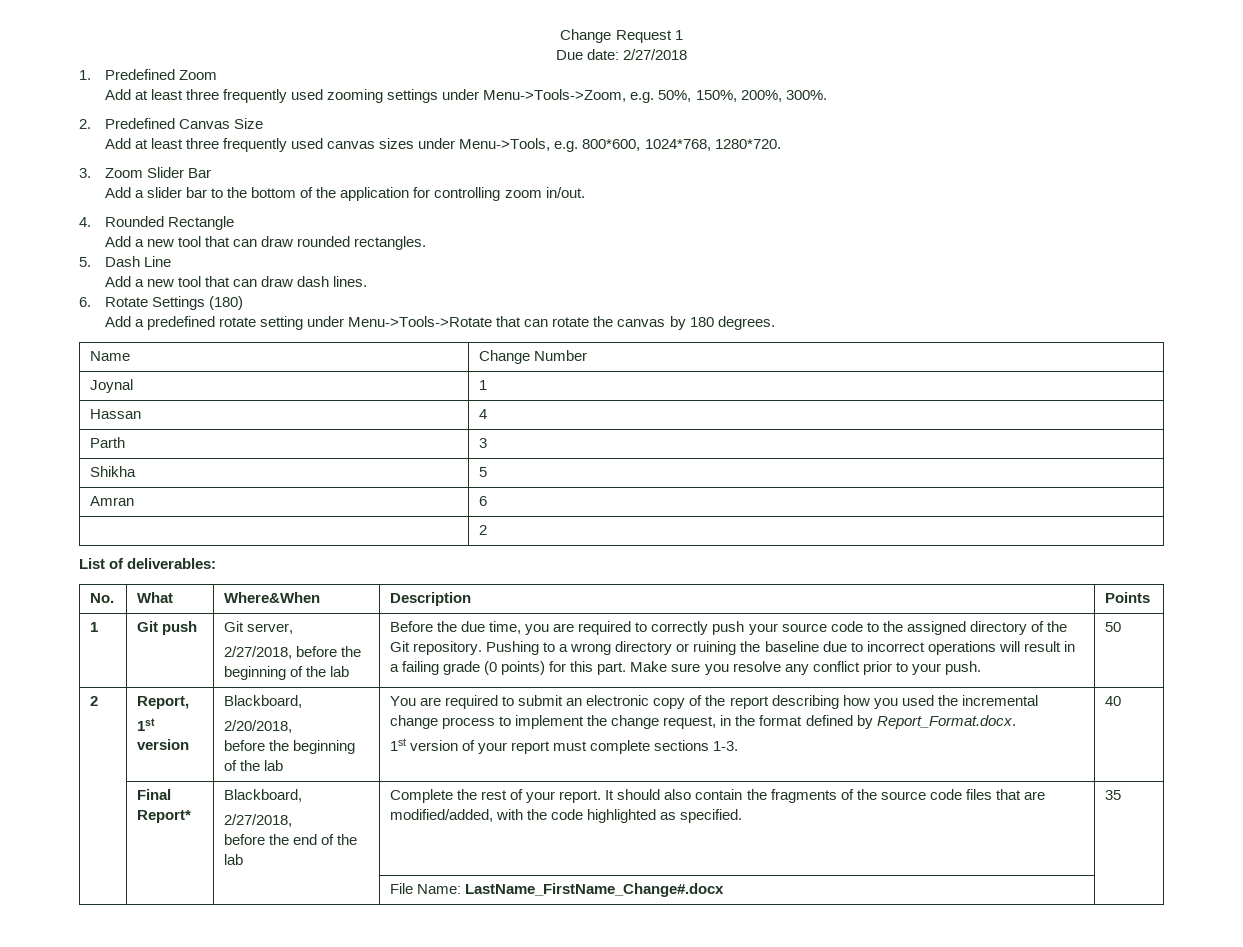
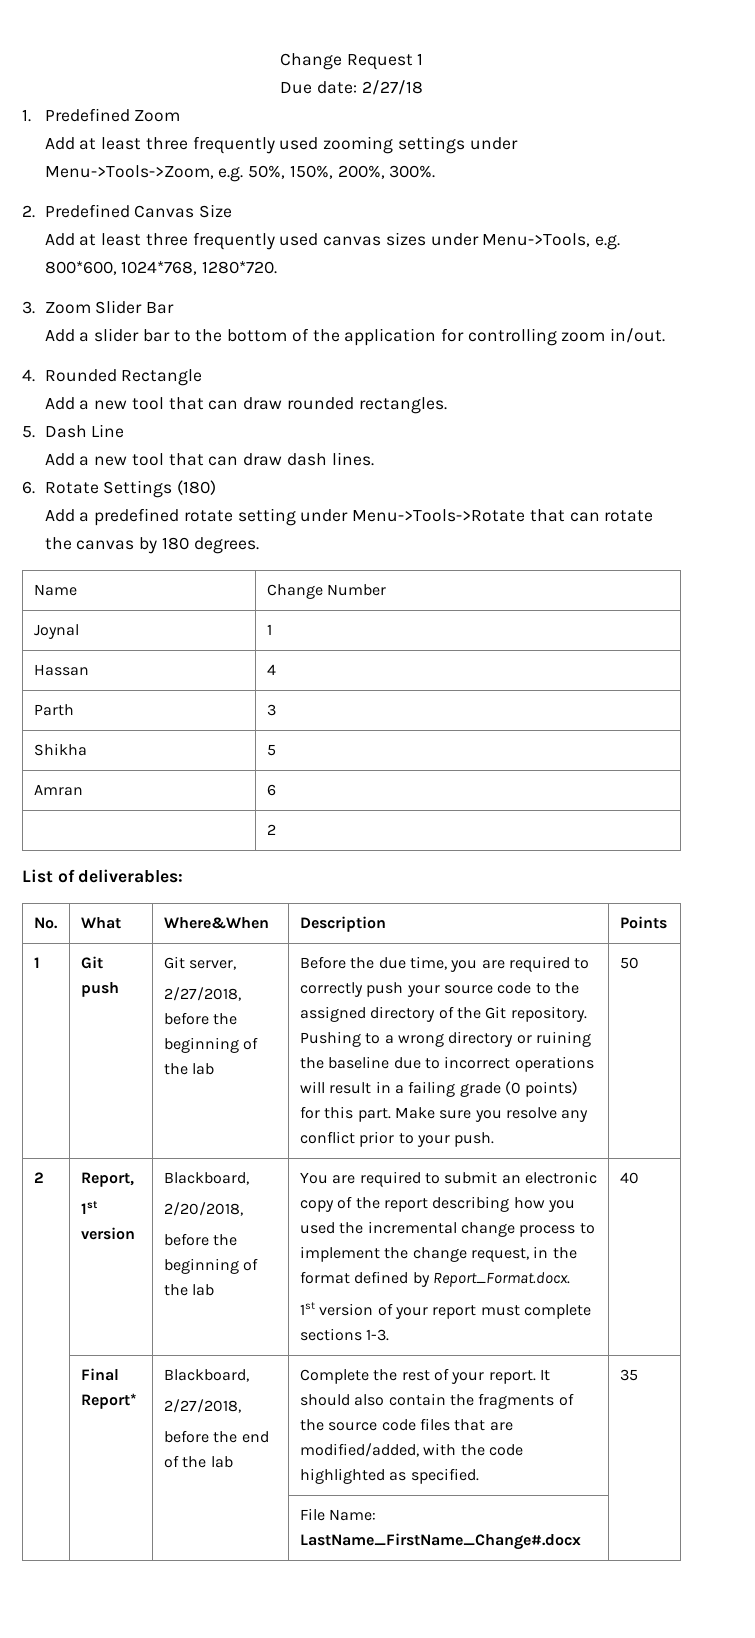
[623,49,688,60] 2/27/2018 -> [361,80,423,95] 2/27/18

